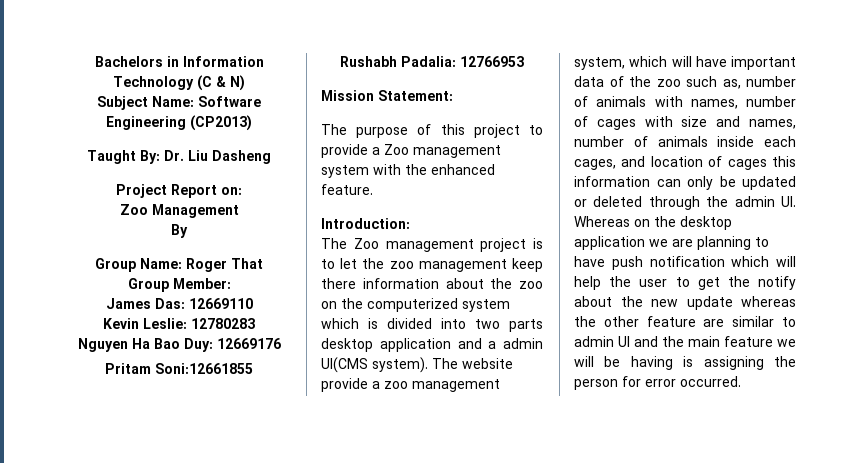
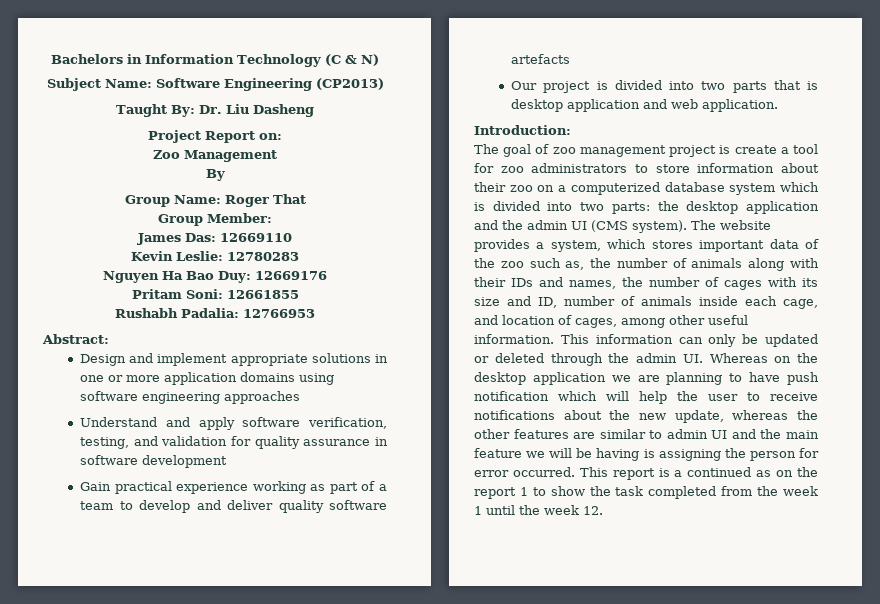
[155,363,253,374] Soni:12661855 -> [185,289,299,299] Soni: 12661855
[321,90,453,101] [321,124,543,138] [321,144,501,158] [321,164,495,178] [321,184,373,195] [321,218,410,229] [321,238,543,252] [321,258,543,272] [321,278,356,289] Mission Statement: // The purpose of this project to provide a Zoo management system with the enhanced feature. // Introduction: // The Zoo management project is to let the zoo management keep there -> [42,334,109,344] [80,353,389,366] [80,372,335,385] [80,391,301,404] [80,417,387,430] [80,436,389,449] [80,455,228,468] [80,481,387,494] [80,500,388,513] [511,54,571,64] [511,80,819,93] [511,99,779,112] [474,125,571,135] [474,144,818,157] [474,163,690,173] Abstract: // Design and implement appropriate solutions in one or more application domains using software engineering approaches // Understand and apply software verification, testing, and validation for quality assurance in software development // Gain practical experience working as part of a team to develop and deliver quality software artefacts // Our project is divided into two parts that is desktop application and web application. // Introduction: // The goal of zoo management project is create a tool for zoo administrators to store
[490,278,513,289] the -> [474,182,506,192] their
[341,298,458,312] the computerized -> [558,182,725,195] a computerized database
[509,319,543,332] [321,338,543,352] [321,357,513,373] [321,378,500,392] [574,56,727,70] parts desktop application and a admin UI(CMS system). The website provide a zoo management system, which will have -> [611,201,819,214] [474,220,771,233] [474,239,693,252] parts: the desktop application and the admin UI (CMS system). The website provides a system, which stores
[746,76,796,87] [574,96,738,109] number of animals with names, -> [590,258,819,271] [474,277,643,289] the number of animals along with their IDs and names, the
(673, 121) none -> [802,278,818,287] its
[749,119,796,129] names, -> [538,297,557,308] ID,
[574,159,616,170] cages, -> [783,299,818,309] cage,
[727,156,796,170] cages this -> [575,315,748,328] [474,334,589,344] cages, among other useful information. This
[697,276,796,290] get the notify -> [770,392,818,401] [474,410,555,420] receive notifications
[686,296,733,310] update -> [674,410,724,423] update,
[646,316,696,327] feature -> [513,429,569,439] features
(741, 381) none -> [579,467,818,480] [474,486,818,499] [474,505,603,515] This report is a continued as on the report 1 to show the task completed from the week 1 until the week 12.

